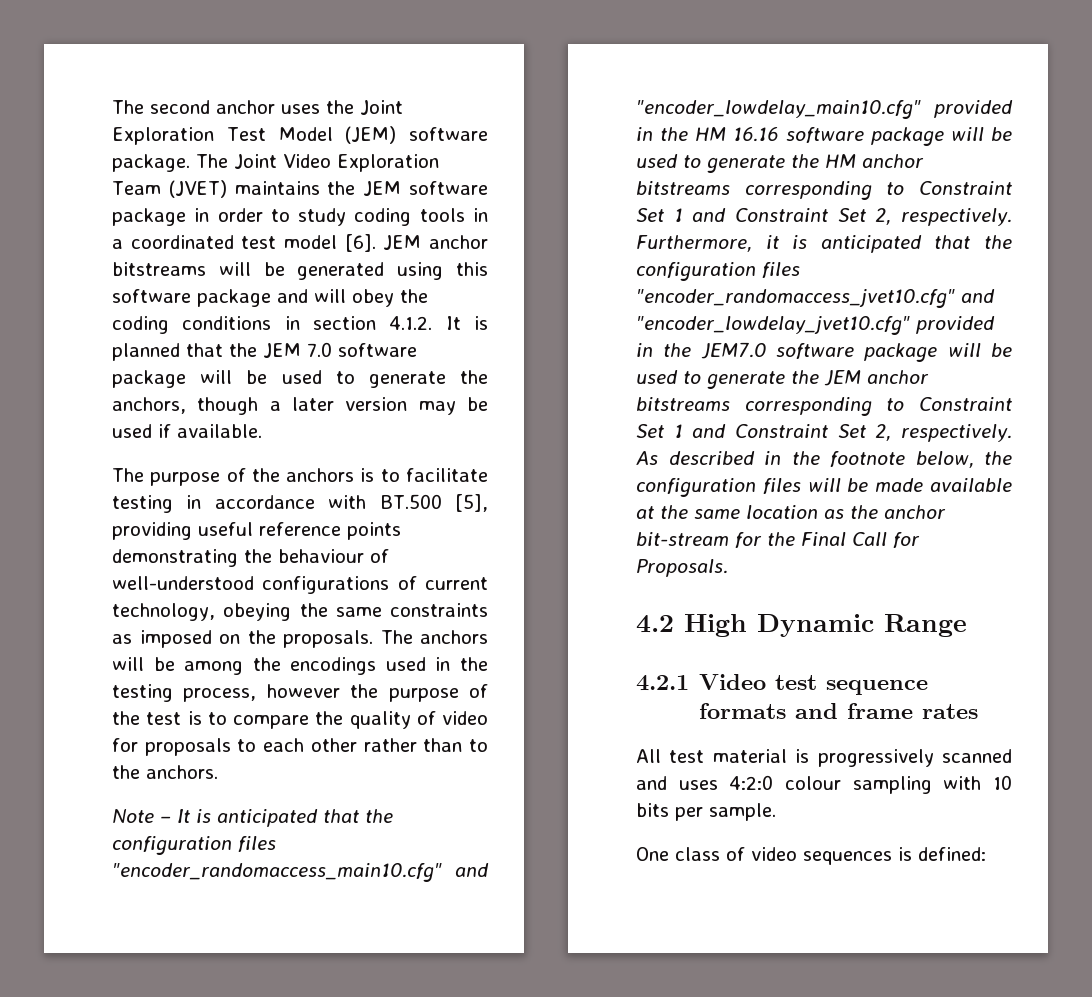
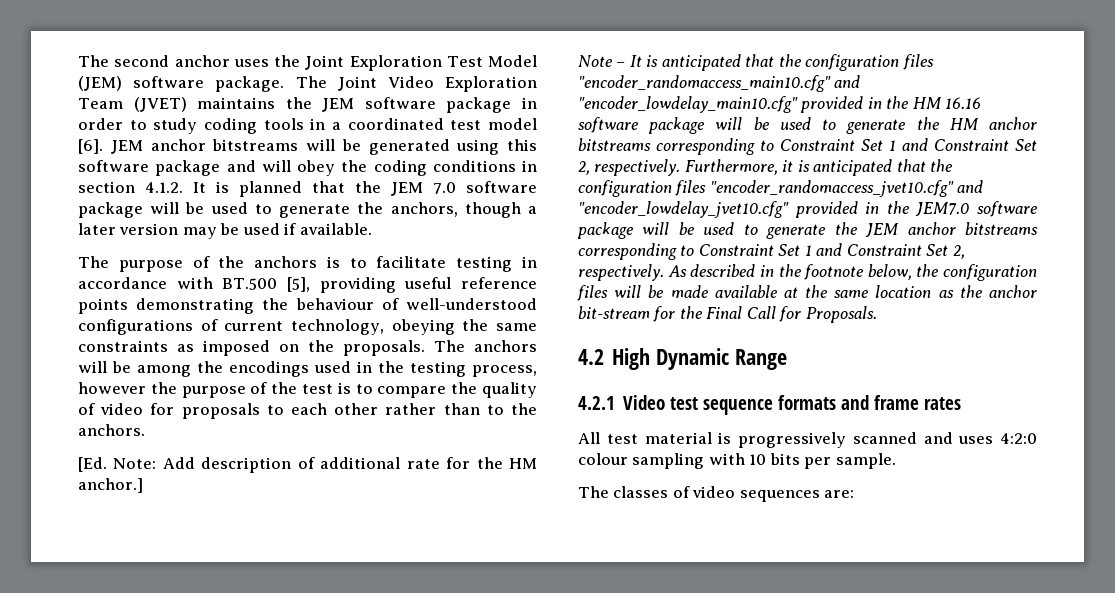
(218, 772) none -> [78,457,538,473] [78,478,143,493] // [Ed. Note: Add description of additional rate for the HM anchor.]
[636,847,720,861] One class -> [578,486,669,498] The classes
[898,847,986,861] is defined: -> [824,490,855,498] are:

